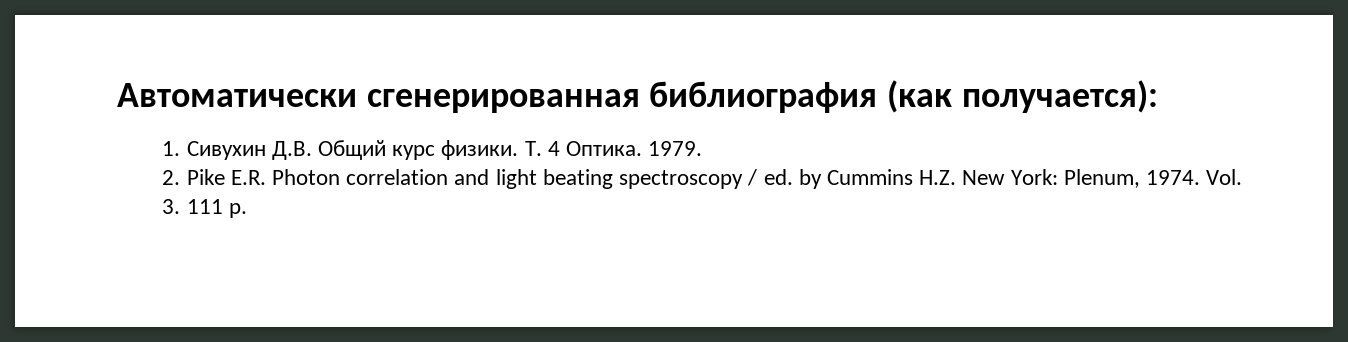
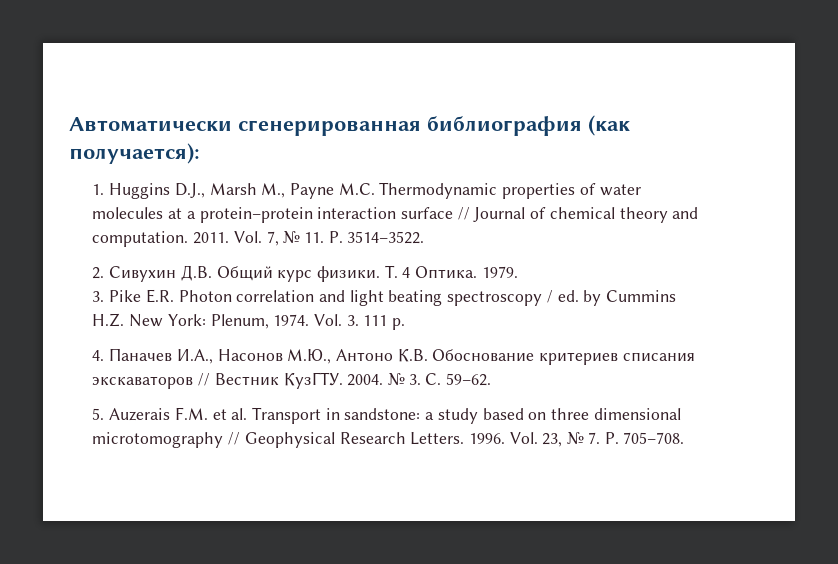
(181, 148) none -> [109,182,641,199] [92,207,699,223] [92,231,425,247] [92,267,105,279] Huggins D.J., Marsh M., Payne M.C. Thermodynamic properties of water molecules at a protein–protein interaction surface // Journal of chemical theory and computation. 2011. Vol. 7, № 11. P. 3514–3522. // 2.
[162,170,181,185] 2. -> [92,291,105,302] 3.
(247, 210) none -> [92,348,695,365] [92,372,492,389] [92,407,681,424] [92,432,685,448] // 4. Паначев И.А., Насонов М.Ю., Антоно К.В. Обоснование критериев списания экскаваторов // Вестник КузГТУ. 2004. № 3. С. 59–62. // 5. Auzerais F.M. et al. Transport in sandstone: a study based on three dimensional microtomography // Geophysical Research Letters. 1996. Vol. 23, № 7. P. 705–708.

